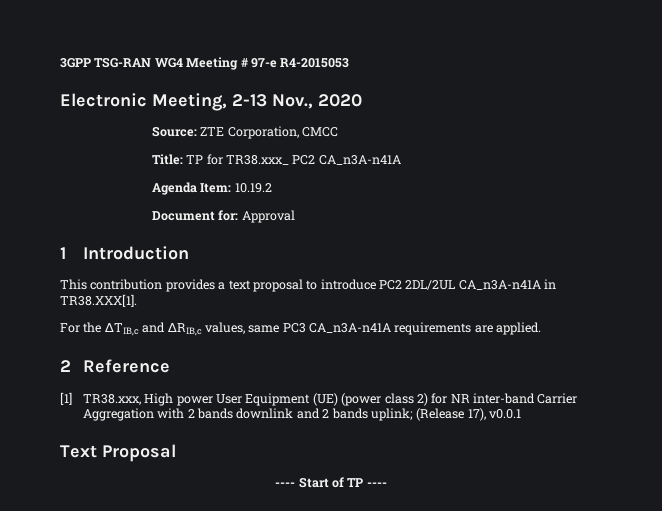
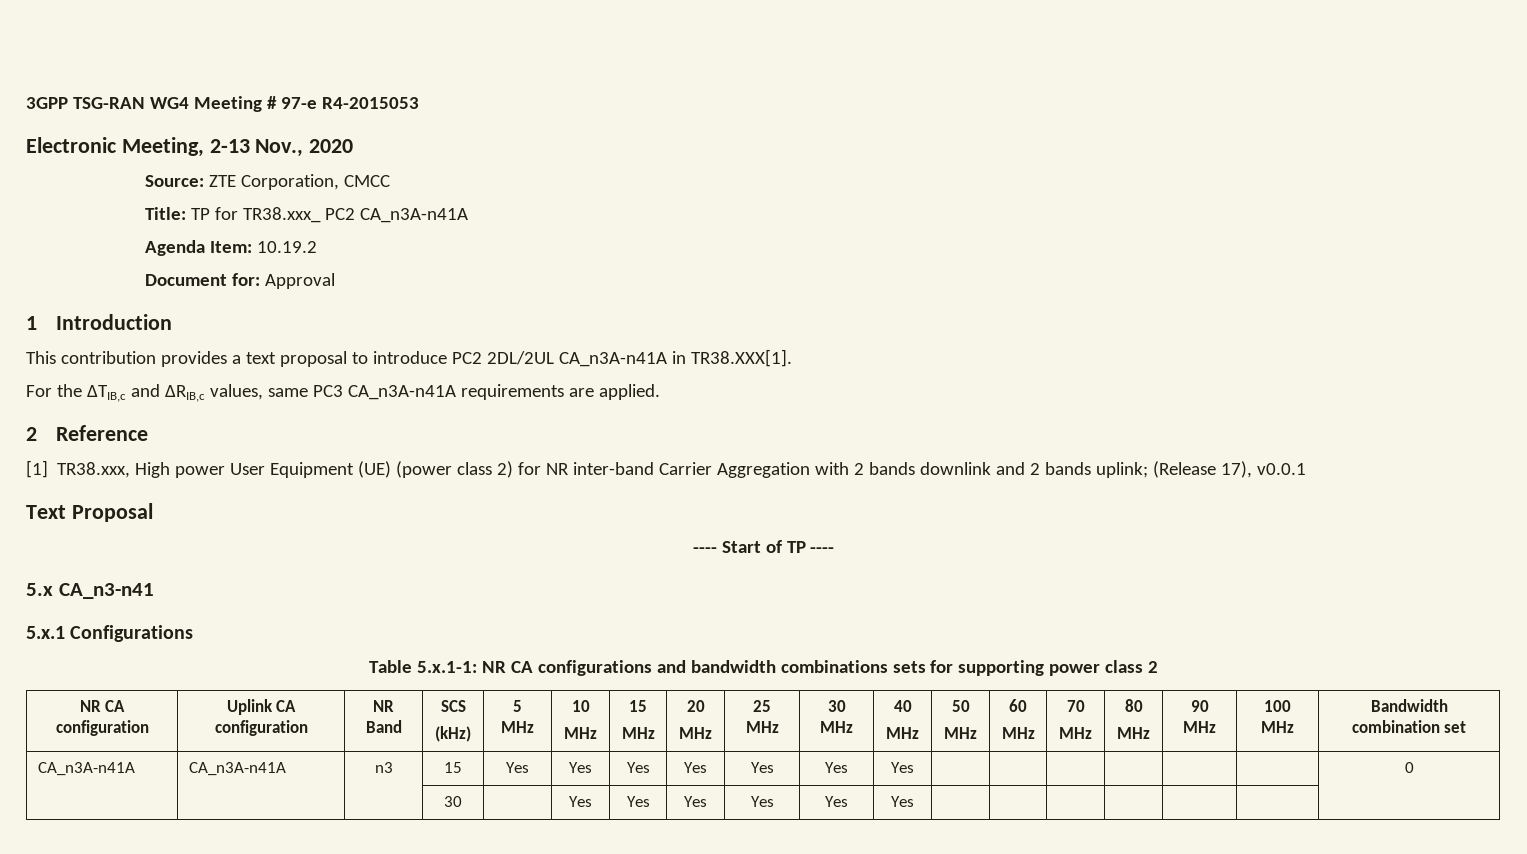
(387, 484) none -> [26,583,154,599] [26,625,194,642] [368,660,1159,676] [79,700,126,712] [55,720,149,736] [226,699,297,715] [214,720,308,736] [373,700,394,712] [365,720,402,733] [440,700,466,712] [435,726,471,742] [513,700,522,712] [501,721,534,733] [571,700,590,712] [564,727,597,739] [629,700,647,712] [621,727,655,739] [686,700,705,712] [679,727,712,739] [753,700,771,712] [745,721,779,733] [827,700,846,712] [820,721,853,733] [893,700,912,712] [886,727,919,739] [951,700,970,712] [944,727,977,739] [1009,699,1027,712] [1001,727,1035,739] [1066,700,1085,712] [1059,727,1092,739] [1124,699,1143,712] [1117,727,1150,739] [1190,700,1209,712] [1183,721,1216,733] [1264,700,1291,712] [1261,721,1294,733] [1370,699,1448,712] [1351,720,1467,733] [37,762,135,776] [188,762,286,776] [374,762,393,773] [444,762,462,773] [506,762,529,773] [569,762,592,773] [626,762,650,773] [684,762,707,773] [750,762,774,773] [825,762,848,773] [891,762,914,773] [1404,762,1414,773] [444,796,462,807] [569,796,592,807] [626,796,650,807] [684,796,707,807] [750,796,774,807] [825,796,848,807] [891,796,914,807] // 5.x CA_n3-n41 // 5.x.1 Configurations // Table 5.x.1-1: NR CA configurations and bandwidth combinations sets for supporting power class 2 // NR CA configuration | Uplink CA configuration | NR Band | SCS // (kHz) | 5 MHz | 10 // MHz | 15 // MHz | 20 // MHz | 25 MHz | 30 MHz | 40 // MHz | 50 // MHz | 60 // MHz | 70 // MHz | 80 // MHz | 90 MHz | 100 MHz | Bandwidth combination set // CA_n3A-n41A | CA_n3A-n41A | n3 | 15 | Yes | Yes | Yes | Yes | Yes | Yes | Yes | | | | | | | 0 // | | | 30 | | Yes | Yes | Yes | Yes | Yes | Yes | | | | | | |

